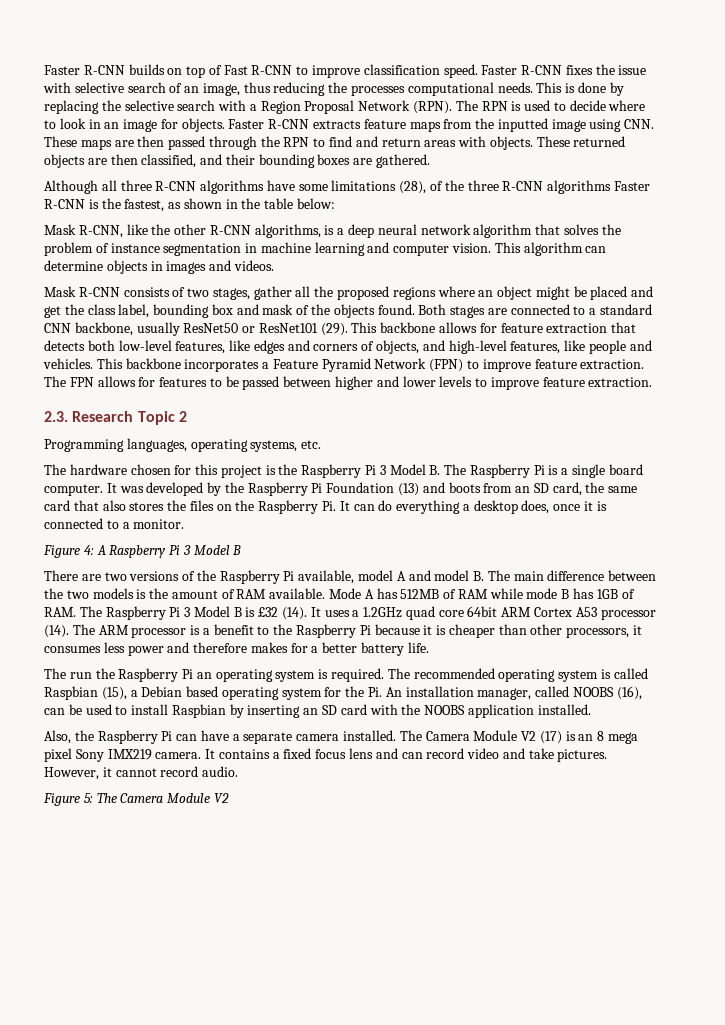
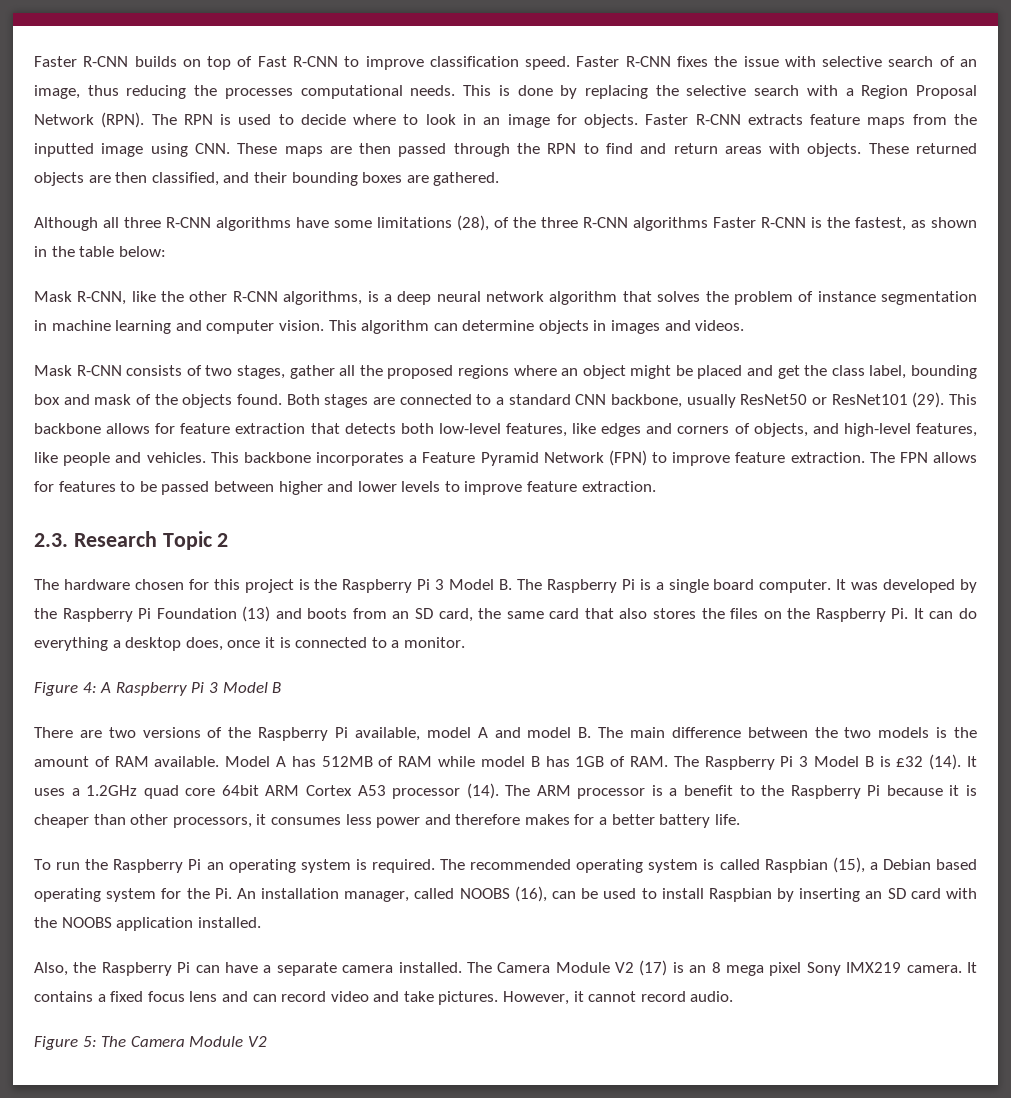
[44,438,322,452] // Programming languages, operating systems, etc. -> (229, 540) none
[329,588,362,599] Mode -> [225,756,271,767] Model
[526,588,558,599] mode -> [480,756,525,767] model
[44,668,66,679] The -> [34,859,51,870] To

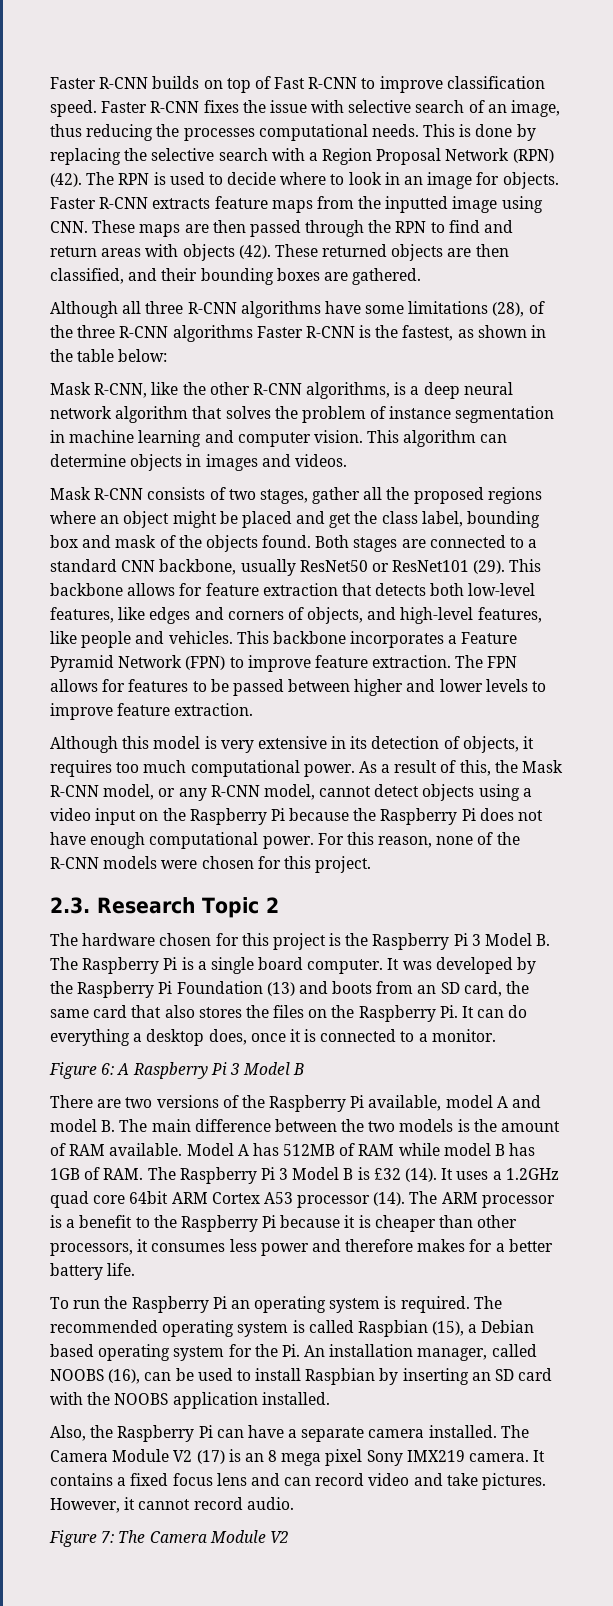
[101,112,145,128] (RPN). -> [512,149,554,163] [50,173,82,187] (RPN) (42).
[807,143,862,157] objects. -> [182,244,271,261] objects (42).
(656, 486) none -> [50,736,535,753] [50,760,564,777] [50,784,532,801] [50,808,544,825] [50,832,520,849] [50,856,372,873] // Although this model is very extensive in its detection of objects, it requires too much computational power. As a result of this, the Mask R-CNN model, or any R-CNN model, cannot detect objects using a video input on the Raspberry Pi because the Raspberry Pi does not have enough computational power. For this reason, none of the R-CNN models were chosen for this project.
[82,682,97,693] 4: -> [101,1063,115,1075] 6:
[82,1036,97,1047] 5: -> [101,1531,115,1543] 7:

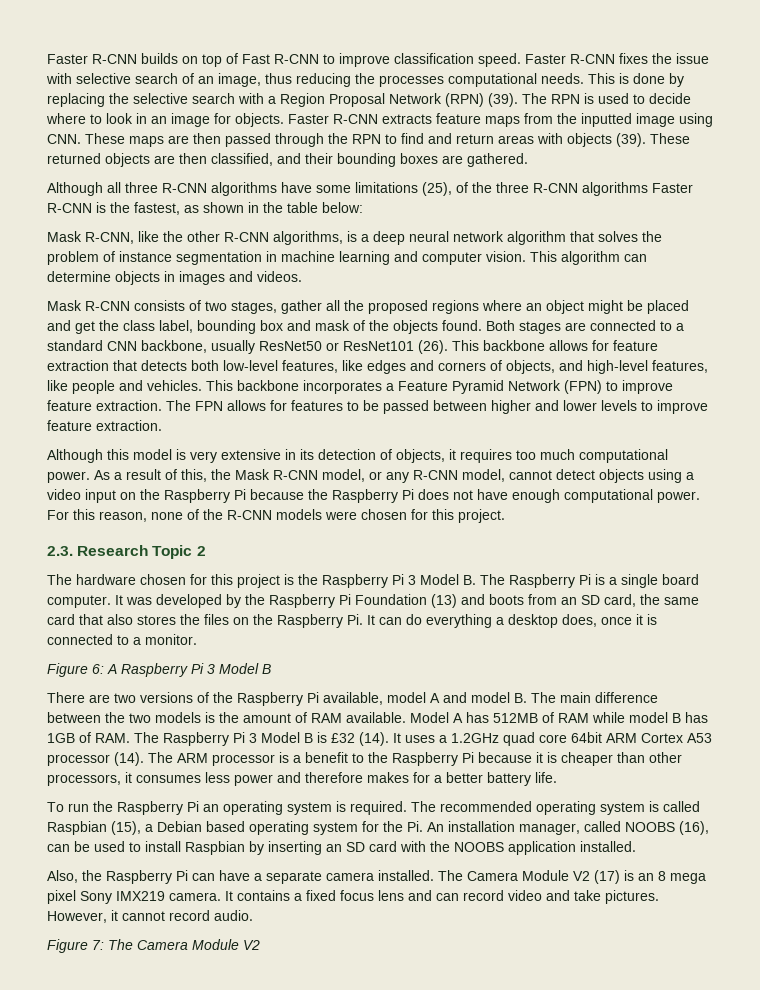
[50,173,82,187] (42). -> [488,93,518,107] (39).
[238,245,271,259] (42). -> [616,133,646,147] (39).
[492,302,525,317] (28), -> [422,182,452,196] (25),
[473,560,506,574] (29). -> [418,340,448,354] (26).

